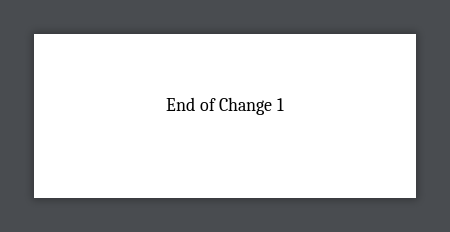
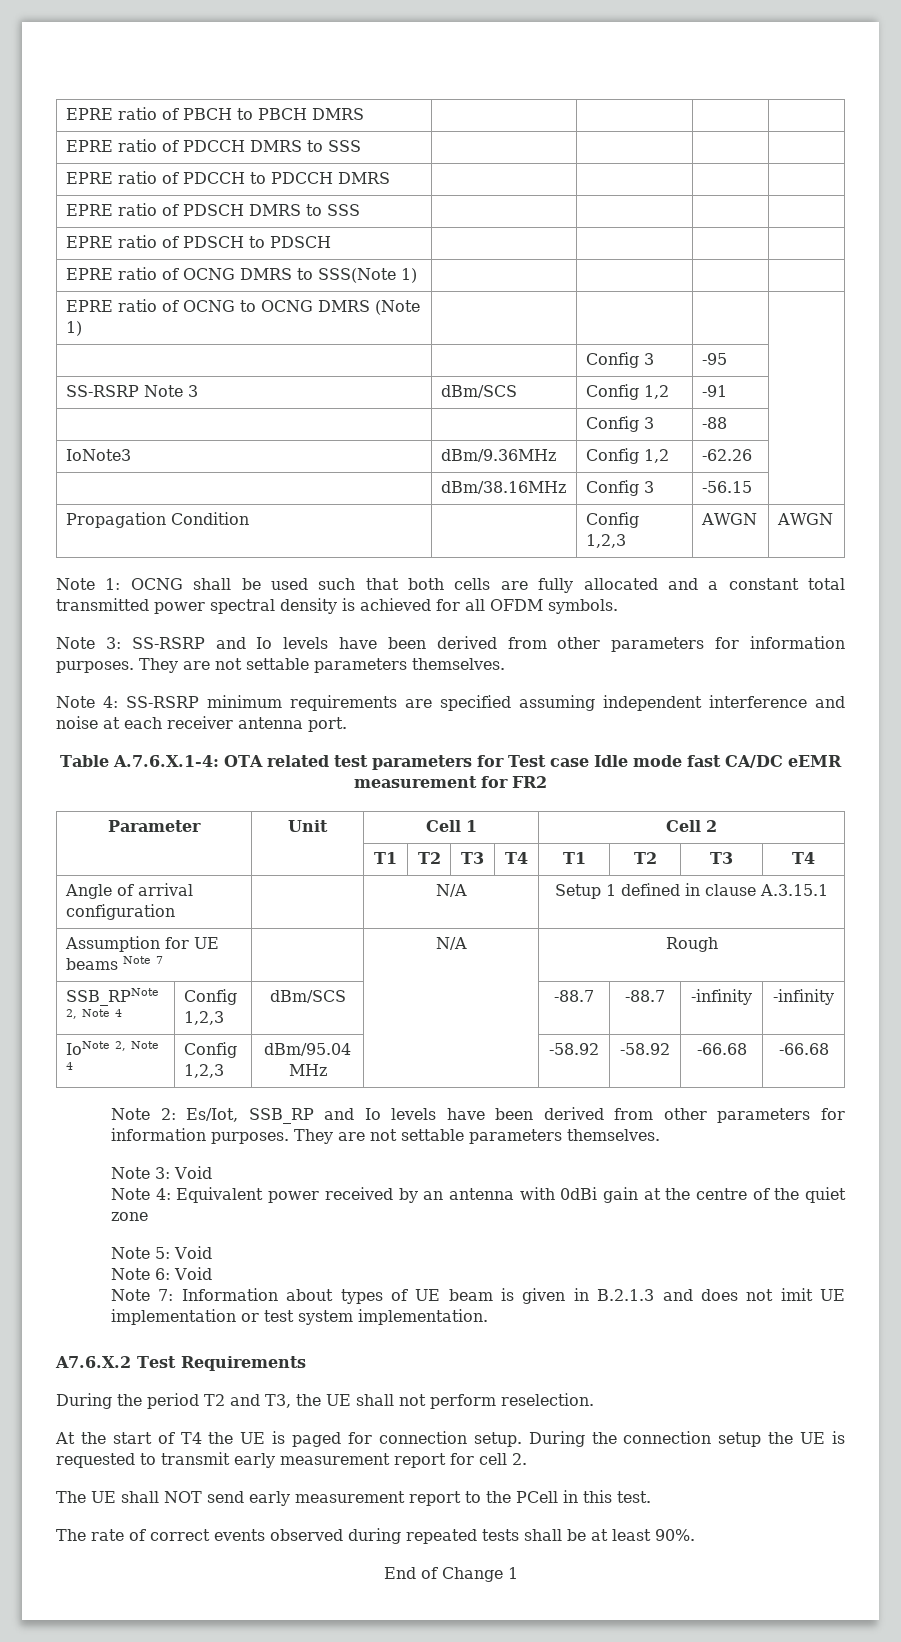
(165, 104) none -> [65,107,364,120] [65,139,361,152] [65,171,390,184] [65,203,360,216] [65,235,331,248] [65,267,417,283] [65,299,420,315] [65,321,82,336] [585,352,654,368] [701,353,727,365] [65,385,198,397] [440,385,517,398] [585,384,669,400] [701,385,727,397] [585,416,654,432] [701,417,727,429] [65,449,131,461] [440,449,556,462] [585,448,669,464] [701,449,752,461] [440,481,566,494] [585,480,654,496] [701,481,752,493] [65,512,249,528] [585,512,639,528] [585,534,626,548] [700,513,757,525] [776,513,833,525] [56,578,845,593] [56,598,618,614] [56,636,845,652] [56,658,505,673] [56,695,845,711] [56,716,347,732] [59,755,843,770] [354,776,547,788] [108,820,201,832] [288,820,328,832] [425,820,477,832] [666,820,717,832] [374,852,397,864] [417,852,441,864] [461,852,484,864] [505,852,528,864] [562,852,586,864] [633,852,657,864] [710,852,733,864] [792,852,815,864] [64,883,193,899] [65,904,175,920] [435,884,467,897] [555,883,828,899] [64,936,219,952] [65,956,163,970] [435,937,467,950] [665,937,718,952] [65,988,159,1006] [65,1009,122,1019] [183,989,237,1005] [183,1011,224,1025] [269,990,346,1003] [554,990,594,1002] [625,990,665,1002] [691,989,752,1005] [773,989,834,1005] [65,1041,159,1055] [65,1062,73,1070] [183,1042,237,1058] [183,1064,224,1078] [264,1043,351,1056] [288,1064,327,1076] [549,1043,599,1055] [620,1043,670,1055] [696,1043,747,1055] [778,1043,829,1055] [111,1107,845,1124] [111,1128,661,1144] [111,1166,213,1179] [111,1187,846,1203] [111,1212,149,1221] [111,1246,213,1259] [111,1267,213,1280] [111,1288,845,1304] [111,1309,489,1325] [55,1356,306,1371] [56,1393,594,1409] [55,1431,846,1447] [56,1452,527,1468] [56,1490,651,1506] [56,1528,695,1544] EPRE ratio of PBCH to PBCH DMRS | | | | // EPRE ratio of PDCCH DMRS to SSS | | | | // EPRE ratio of PDCCH to PDCCH DMRS | | | | // EPRE ratio of PDSCH DMRS to SSS | | | | // EPRE ratio of PDSCH to PDSCH | | | | // EPRE ratio of OCNG DMRS to SSS(Note 1) | | | | // EPRE ratio of OCNG to OCNG DMRS (Note 1) | | | | // | | Config 3 | -95 | // SS-RSRP Note 3 | dBm/SCS | Config 1,2 | -91 | // | | Config 3 | -88 | // IoNote3 | dBm/9.36MHz | Config 1,2 | -62.26 | // | dBm/38.16MHz | Config 3 | -56.15 | // Propagation Condition | | Config 1,2,3 | AWGN | AWGN // Note 1: OCNG shall be used such that both cells are fully allocated and a constant total transmitted power spectral density is achieved for all OFDM symbols. // Note 3: SS-RSRP and Io levels have been derived from other parameters for information purposes. They are not settable parameters themselves. // Note 4: SS-RSRP minimum requirements are specified assuming independent interference and noise at each receiver antenna port. // Table A.7.6.X.1-4: OTA related test parameters for Test case Idle mode fast CA/DC eEMR measurement for FR2 // Parameter | Unit | Cell 1 | Cell 2 // | | T1 | T2 | T3 | T4 | T1 | T2 | T3 | T4 // Angle of arrival configuration | | N/A | Setup 1 defined in clause A.3.15.1 // Assumption for UE beams Note 7 | | N/A | Rough // SSB_RPNote 2, Note 4 | Config 1,2,3 | dBm/SCS | | -88.7 | -88.7 | -infinity | -infinity // IoNote 2, Note 4 | Config 1,2,3 | dBm/95.04 MHz | | -58.92 | -58.92 | -66.68 | -66.68 // Note 2: Es/Iot, SSB_RP and Io levels have been derived from other parameters for information purposes. They are not settable parameters themselves. // Note 3: Void // Note 4: Equivalent power received by an antenna with 0dBi gain at the centre of the quiet zone // Note 5: Void // Note 6: Void // Note 7: Information about types of UE beam is given in B.2.1.3 and does not imit UE implementation or test system implementation. // A7.6.X.2 Test Requirements // During the period T2 and T3, the UE shall not perform reselection. // At the start of T4 the UE is paged for connection setup. During the connection setup the UE is requested to transmit early measurement report for cell 2. // The UE shall NOT send early measurement report to the PCell in this test. // The rate of correct events observed during repeated tests shall be at least 90%. //

